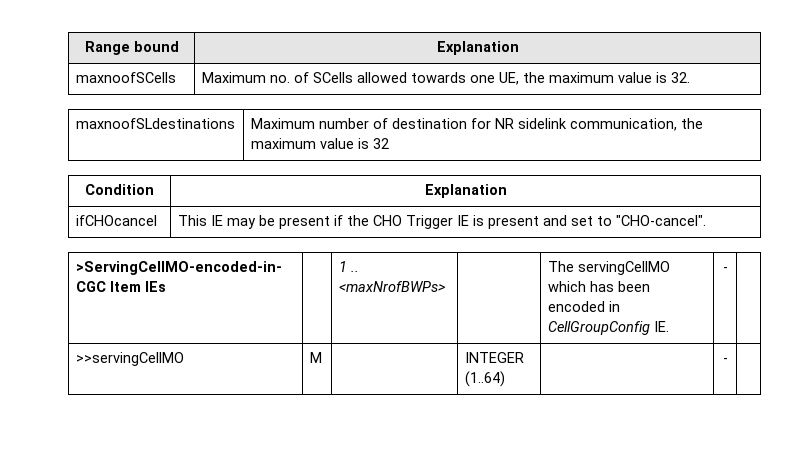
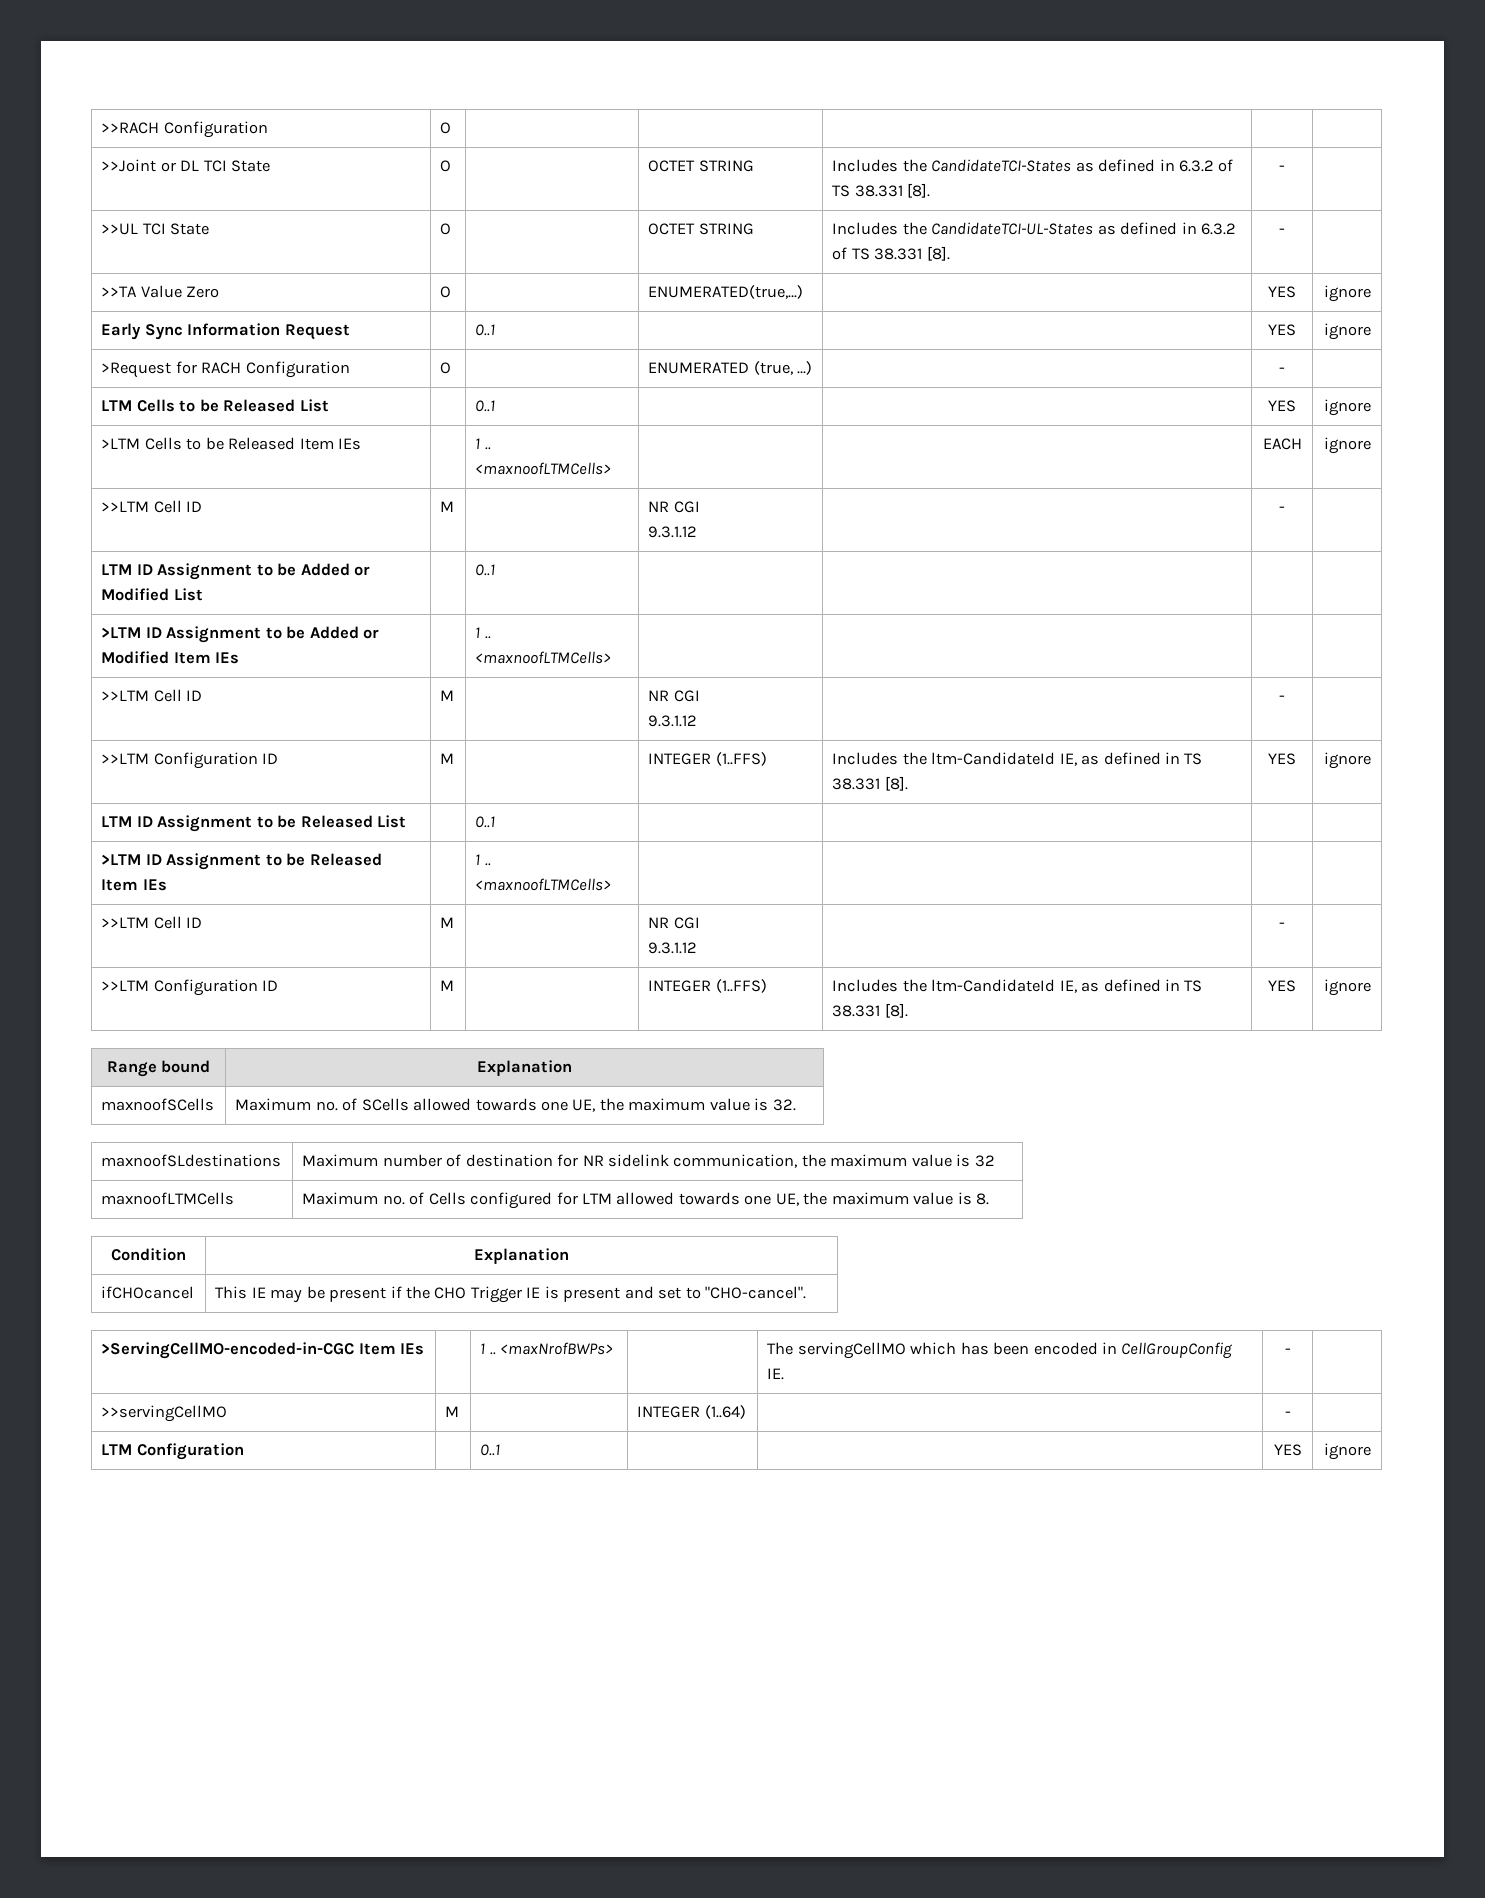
(84, 48) none -> [101,121,268,138] [440,122,452,134] [101,159,271,172] [440,160,452,172] [648,160,754,172] [832,159,1234,172] [832,183,931,198] [1279,165,1285,171] [101,223,210,235] [440,223,452,235] [648,223,754,235] [832,222,1237,235] [832,246,950,261] [1279,228,1285,234] [101,285,220,298] [440,286,452,298] [648,285,804,299] [1268,286,1296,298] [1323,285,1371,302] [101,323,350,340] [475,324,496,336] [1268,324,1296,336] [1323,323,1371,340] [101,361,350,378] [440,362,452,374] [648,361,813,375] [1279,367,1285,373] [101,399,329,412] [475,400,496,412] [1268,400,1296,412] [1323,399,1371,416] [101,437,362,450] [475,438,491,450] [475,462,612,475] [1262,438,1302,450] [1323,437,1371,454] [101,500,203,513] [440,501,455,512] [648,501,700,513] [648,526,698,538] [1279,506,1285,512] [101,563,371,580] [101,588,203,601] [475,564,496,576] [101,626,380,643] [101,651,240,664] [475,627,491,639] [475,651,612,664] [101,689,203,702] [440,690,455,701] [648,690,700,702] [648,715,698,727] [1279,695,1285,701] [101,752,279,769] [440,753,455,764] [648,752,767,766] [832,752,1203,766] [832,776,908,791] [1268,753,1296,765] [1323,752,1371,769] [101,815,407,832] [475,816,496,828] [101,853,382,870] [101,879,167,891] [475,854,491,866] [475,878,612,891] [101,916,203,929] [440,917,455,928] [648,917,700,929] [648,942,698,954] [1279,922,1285,928] [101,979,279,996] [440,980,455,991] [648,979,767,993] [832,979,1203,993] [832,1003,908,1018] [1268,980,1296,992] [1323,979,1371,996] >>RACH Configuration | O | | | | | // >>Joint or DL TCI State | O | | OCTET STRING | Includes the CandidateTCI-States as defined in 6.3.2 of TS 38.331 [8]. | - | // >>UL TCI State | O | | OCTET STRING | Includes the CandidateTCI-UL-States as defined in 6.3.2 of TS 38.331 [8]. | - | // >>TA Value Zero | O | | ENUMERATED(true,…) | | YES | ignore // Early Sync Information Request | | 0..1 | | | YES | ignore // >Request for RACH Configuration | O | | ENUMERATED (true, …) | | - | // LTM Cells to be Released List | | 0..1 | | | YES | ignore // >LTM Cells to be Released Item IEs | | 1 .. <maxnoofLTMCells> | | | EACH | ignore // >>LTM Cell ID | M | | NR CGI // 9.3.1.12 | | - | // LTM ID Assignment to be Added or Modified List | | 0..1 | | | | // >LTM ID Assignment to be Added or Modified Item IEs | | 1 .. <maxnoofLTMCells> | | | | // >>LTM Cell ID | M | | NR CGI // 9.3.1.12 | | - | // >>LTM Configuration ID | M | | INTEGER (1..FFS) | Includes the ltm-CandidateId IE, as defined in TS 38.331 [8]. | YES | ignore // LTM ID Assignment to be Released List | | 0..1 | | | | // >LTM ID Assignment to be Released Item IEs | | 1 .. <maxnoofLTMCells> | | | | // >>LTM Cell ID | M | | NR CGI // 9.3.1.12 | | - | // >>LTM Configuration ID | M | | INTEGER (1..FFS) | Includes the ltm-CandidateId IE, as defined in TS 38.331 [8]. | YES | ignore //
(389, 143) none -> [101,1192,235,1205] [302,1192,990,1209] // maxnoofLTMCells | Maximum no. of Cells configured for LTM allowed towards one UE, the maximum value is 8.
(728, 360) none -> [101,1443,244,1460] [480,1444,501,1456] [1273,1444,1302,1456] [1323,1443,1371,1460] // LTM Configuration | | 0..1 | | | YES | ignore

